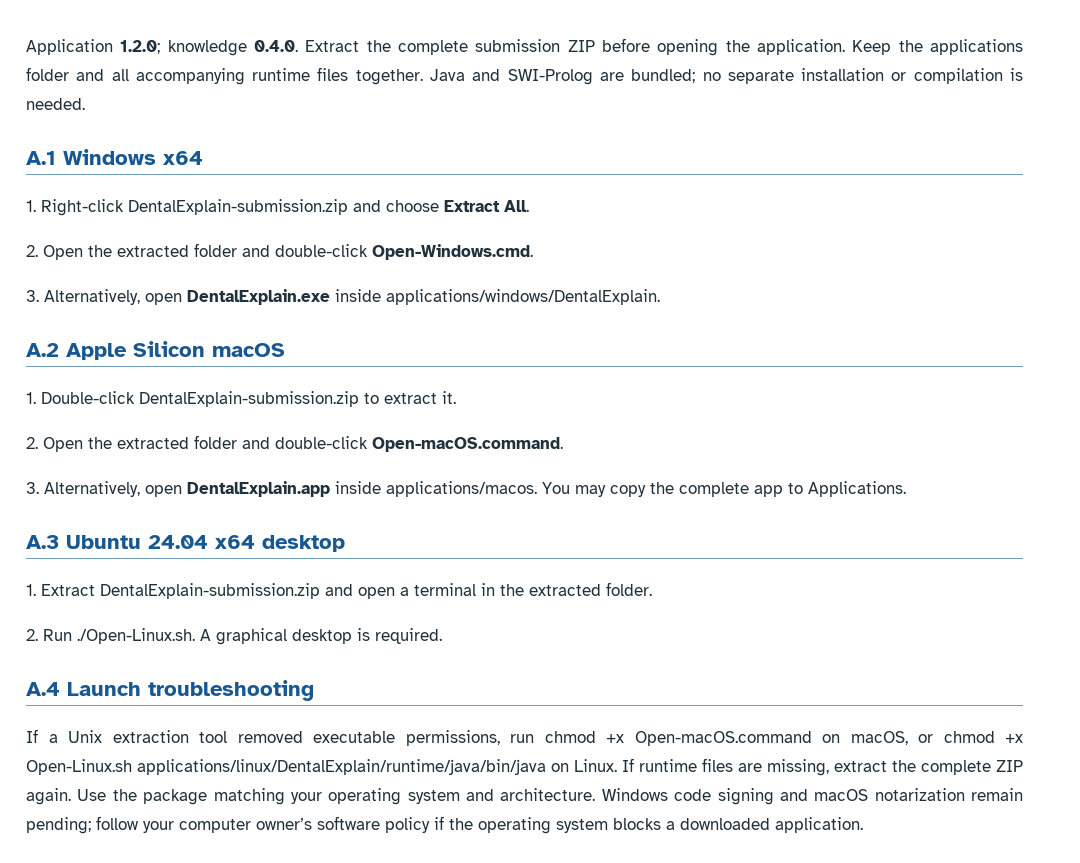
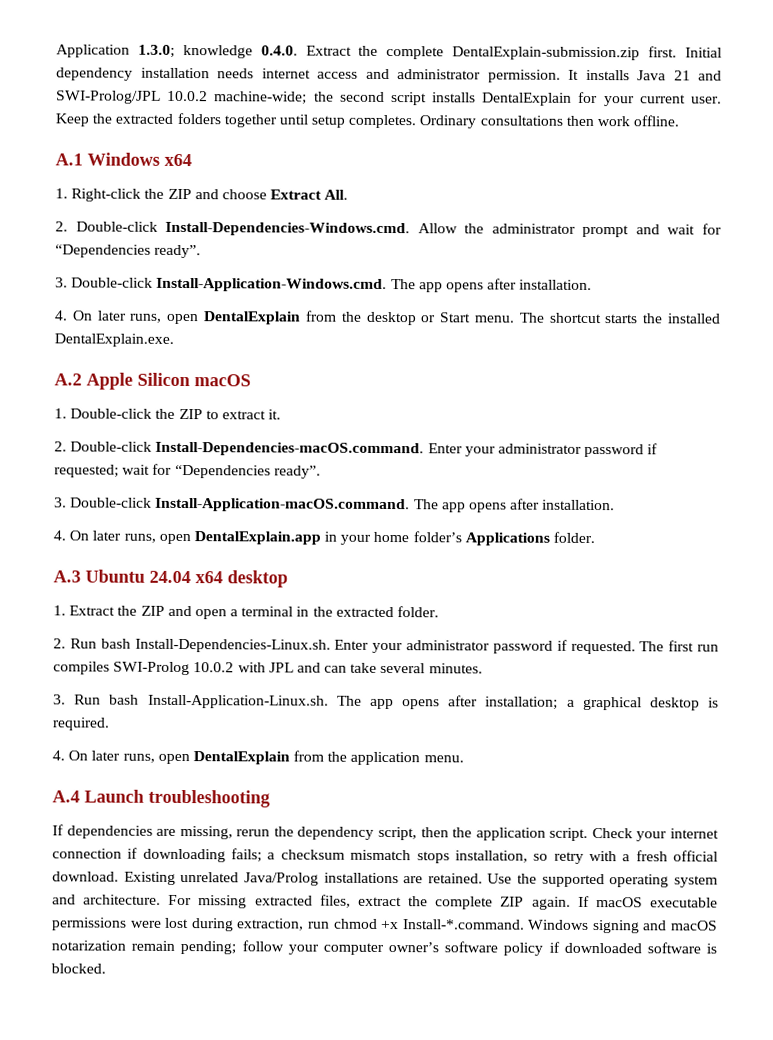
[120,40,161,54] 1.2.0; -> [137,44,175,58] 1.3.0;
[475,38,1024,56] [26,67,1023,85] [26,98,85,110] submission ZIP before opening the application. Keep the applications folder and all accompanying runtime files together. Java and SWI-Prolog are bundled; no separate installation or compilation is needed. -> [452,46,723,61] [56,67,722,83] [56,90,722,107] [55,112,680,129] DentalExplain-submission.zip first. Initial dependency installation needs internet access and administrator permission. It installs Java 21 and SWI-Prolog/JPL 10.0.2 machine-wide; the second script installs DentalExplain for your current user. Keep the extracted folders together until setup completes. Ordinary consultations then work offline.
[128,199,348,215] DentalExplain-submission.zip -> [144,188,192,200] the ZIP
[43,243,533,260] [26,289,660,305] Open the extracted folder and double-click Open-Windows.cmd. // 3. Alternatively, open DentalExplain.exe inside applications/windows/DentalExplain. -> [75,221,722,238] [55,244,202,259] [55,277,593,293] [54,310,721,326] [54,333,174,347] Double-click Install-Dependencies-Windows.cmd. Allow the administrator prompt and wait for “Dependencies ready”. // 3. Double-click Install-Application-Windows.cmd. The app opens after installation. // 4. On later runs, open DentalExplain from the desktop or Start menu. The shortcut starts the installed DentalExplain.exe.
[139,391,359,407] DentalExplain-submission.zip -> [155,408,203,420] the ZIP
[43,435,563,452] [26,481,906,497] Open the extracted folder and double-click Open-macOS.command. // 3. Alternatively, open DentalExplain.app inside applications/macos. You may copy the complete app to Applications. -> [70,441,659,458] [54,463,321,479] [54,497,616,513] [53,530,596,546] Double-click Install-Dependencies-macOS.command. Enter your administrator password if requested; wait for “Dependencies ready”. // 3. Double-click Install-Application-macOS.command. The app opens after installation. // 4. On later runs, open DentalExplain.app in your home folder’s Applications folder.
[100,583,320,599] DentalExplain-submission.zip -> [117,605,165,616] the ZIP
[77,628,442,645] [26,680,314,701] [26,729,1023,746] [26,758,829,776] ./Open-Linux.sh. A graphical desktop is required. // A.4 Launch troubleshooting // If a Unix extraction tool removed executable permissions, run chmod +x Open-macOS.command on macOS, or chmod +x Open-Linux.sh applications/linux/DentalExplain/runtime/java/bin/java on Linux. If runtime files are missing, -> [100,638,719,655] [53,661,483,676] [53,694,719,711] [52,717,110,731] [52,750,464,766] [52,789,270,808] [52,824,719,842] [52,847,718,864] [52,871,718,888] [52,894,351,909] bash Install-Dependencies-Linux.sh. Enter your administrator password if requested. The first run compiles SWI-Prolog 10.0.2 with JPL and can take several minutes. // 3. Run bash Install-Application-Linux.sh. The app opens after installation; a graphical desktop is required. // 4. On later runs, open DentalExplain from the application menu. // A.4 Launch troubleshooting // If dependencies are missing, rerun the dependency script, then the application script. Check your internet connection if downloading fails; a checksum mismatch stops installation, so retry with a fresh official download. Existing unrelated Java/Prolog installations are retained. Use the supported operating system and architecture. For missing extracted files,
[77,788,712,805] Use the package matching your operating system and architecture. Windows code -> [577,895,718,908] [51,917,590,932] If macOS executable permissions were lost during extraction, run chmod +x Install-*.command. Windows
[449,817,863,834] the operating system blocks a downloaded application. -> [563,942,717,954] [51,963,106,974] downloaded software is blocked.

